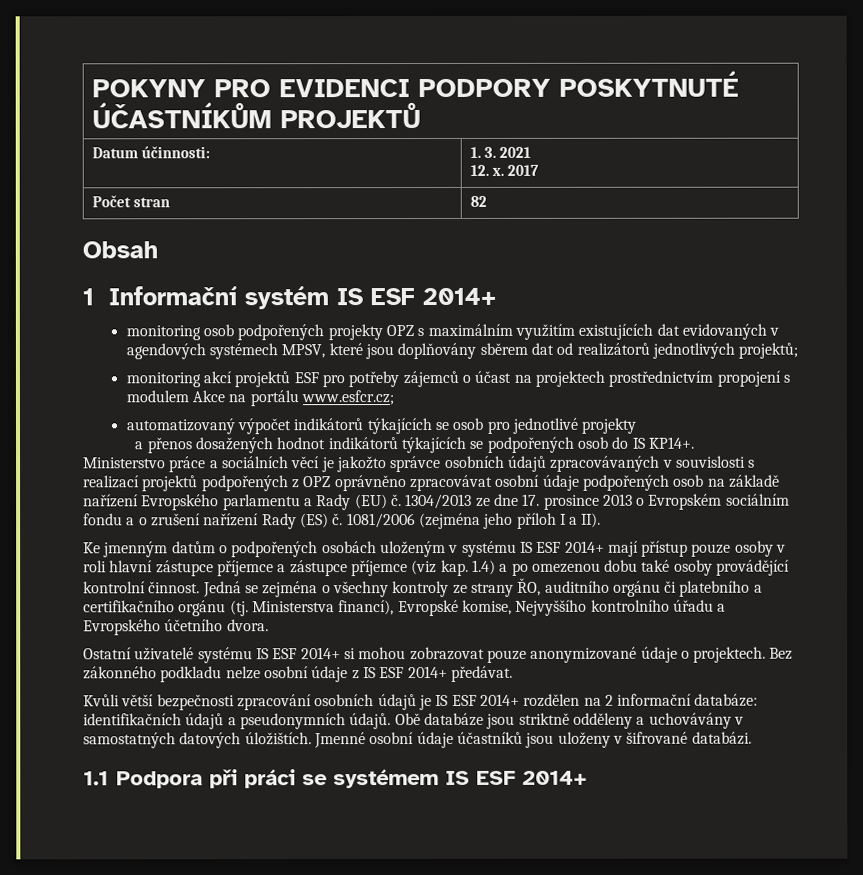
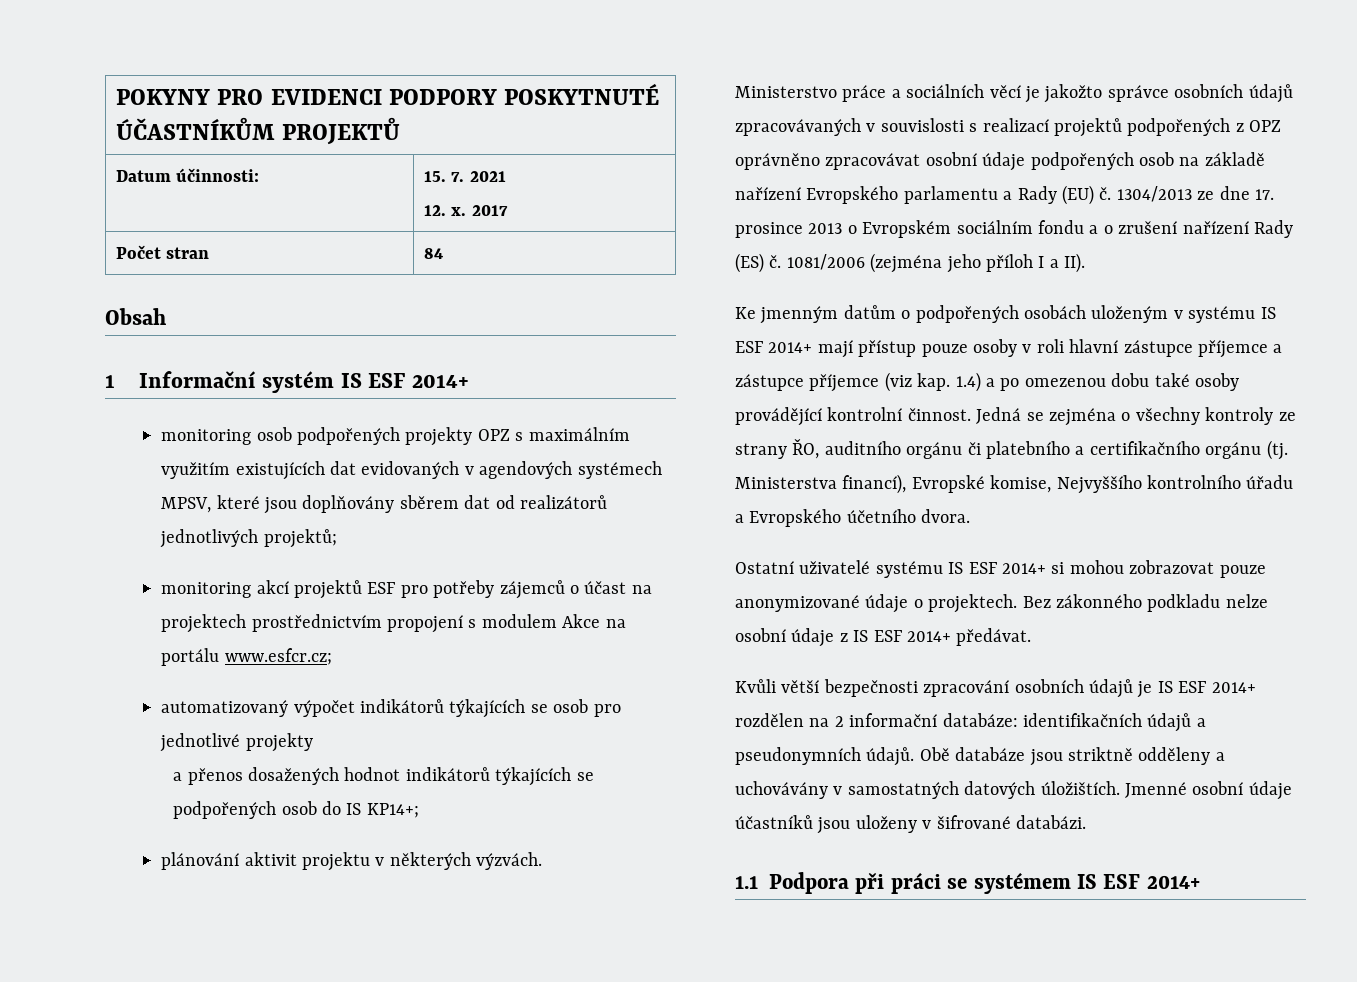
[469,146,496,158] 1. 3. -> [424,171,465,182] 15. 7.
[469,195,487,207] 82 -> [424,248,444,259] 84
[647,436,695,449] KP14+. -> [366,803,419,818] [161,852,543,871] KP14+; // plánování aktivit projektu v některých výzvách.

